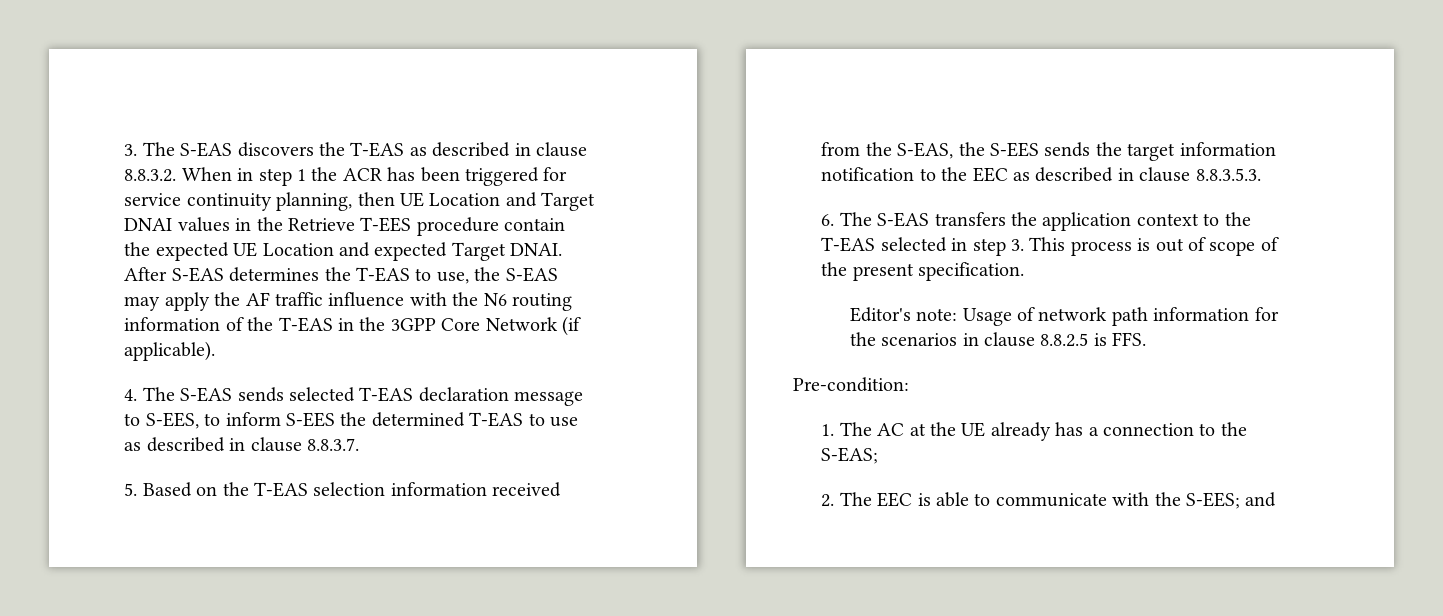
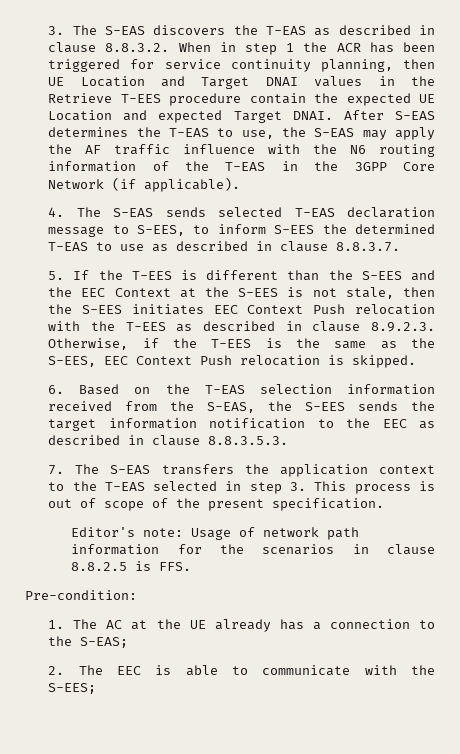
(138, 489) none -> [73,270,435,281] [48,287,435,299] [48,304,435,315] [48,321,435,332] [48,338,436,350] [48,355,417,368] [48,385,65,394] If the T-EES is different than the S-EES and the EEC Context at the S-EES is not stale, then the S-EES initiates EEC Context Push relocation with the T-EES as described in clause 8.9.2.3. Otherwise, if the T-EES is the same as the S-EES, EEC Context Push relocation is skipped. // 6.
[821,214,835,226] 6. -> [48,465,65,475] 7.
[1245,492,1277,507] and -> (97, 688) none

